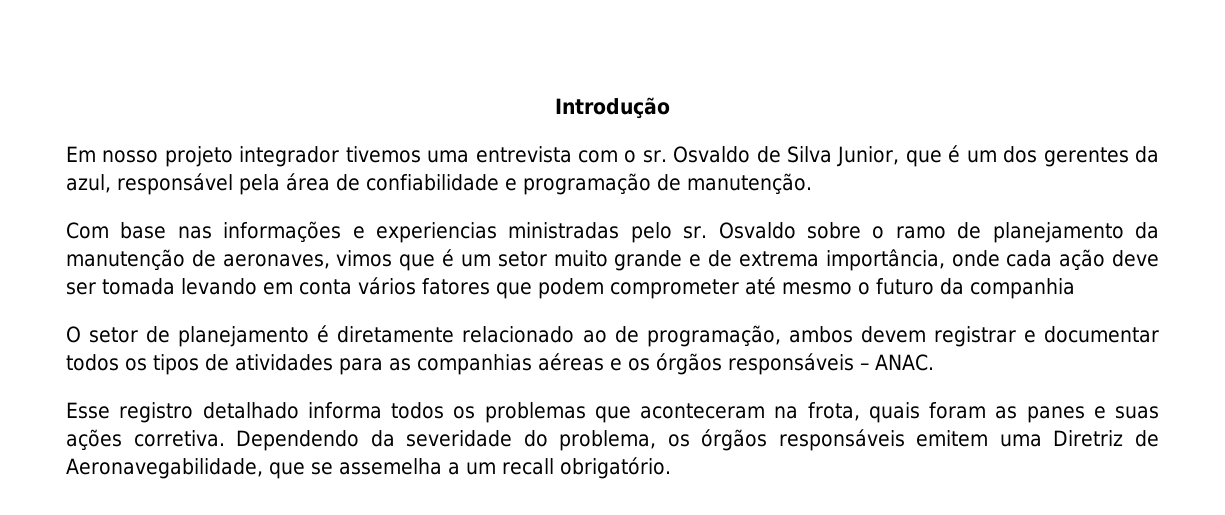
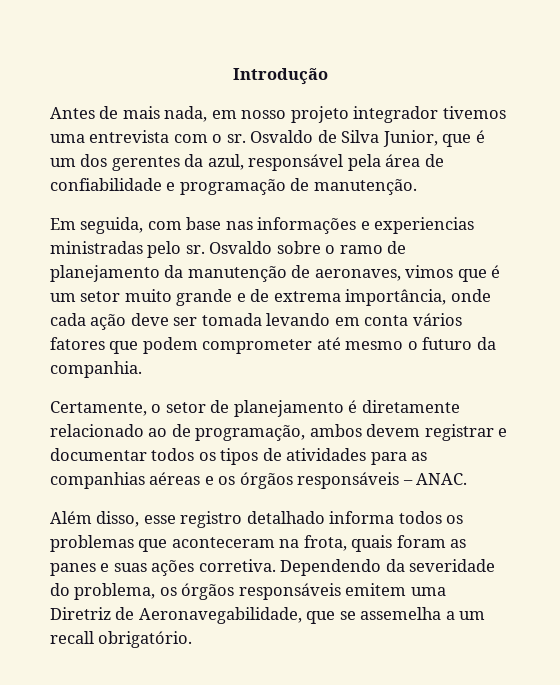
[66,146,96,162] Em -> [50,106,237,122] Antes de mais nada, em
[66,222,109,239] Com -> [50,217,182,234] Em seguida, com
[970,278,1075,299] [66,326,81,343] companhia // O -> [50,361,142,378] [50,401,162,416] companhia. // Certamente, o
[66,402,110,419] Esse -> [50,511,176,527] Além disso, esse

